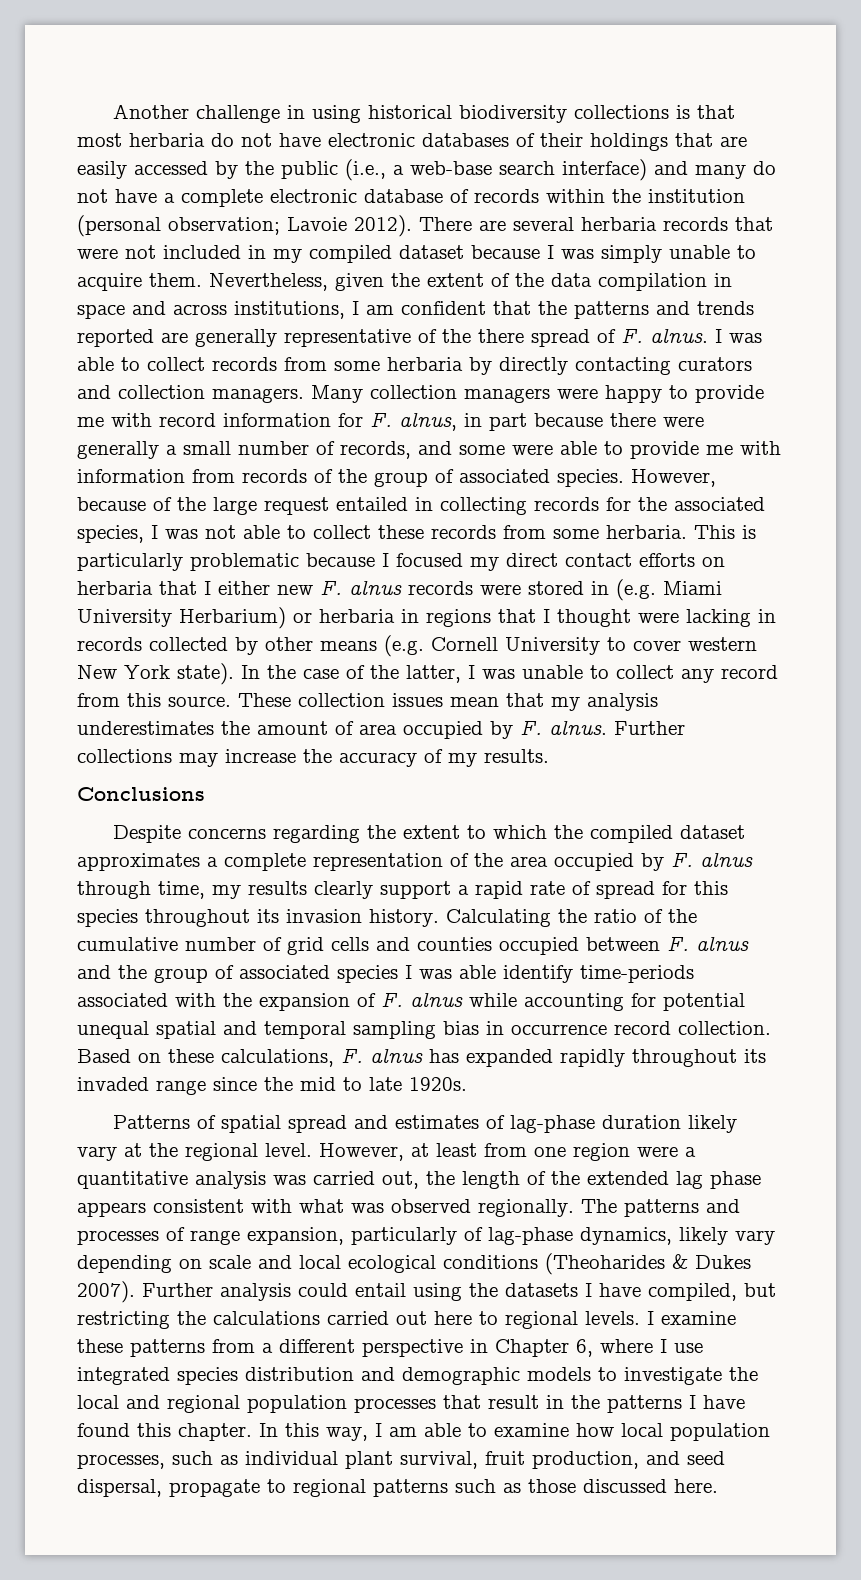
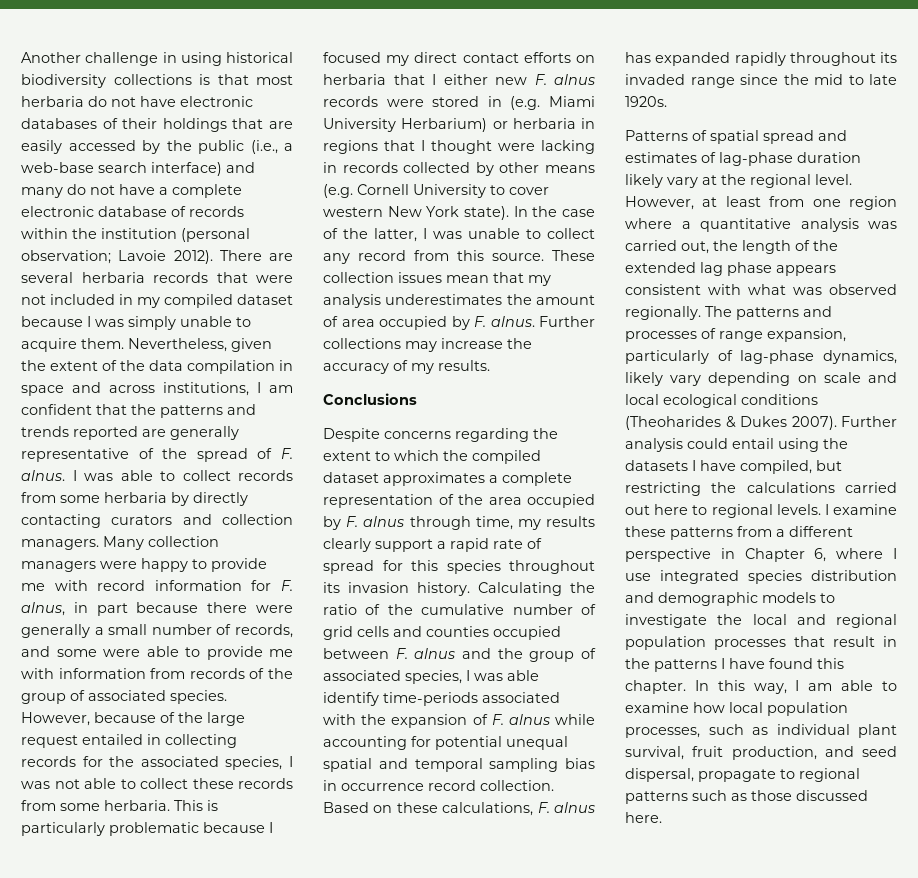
[478,329,524,343] there -> (188, 453) none
[337,965,398,983] species -> [405,670,462,684] species,
[637,1146,678,1157] were -> [625,218,672,229] where

